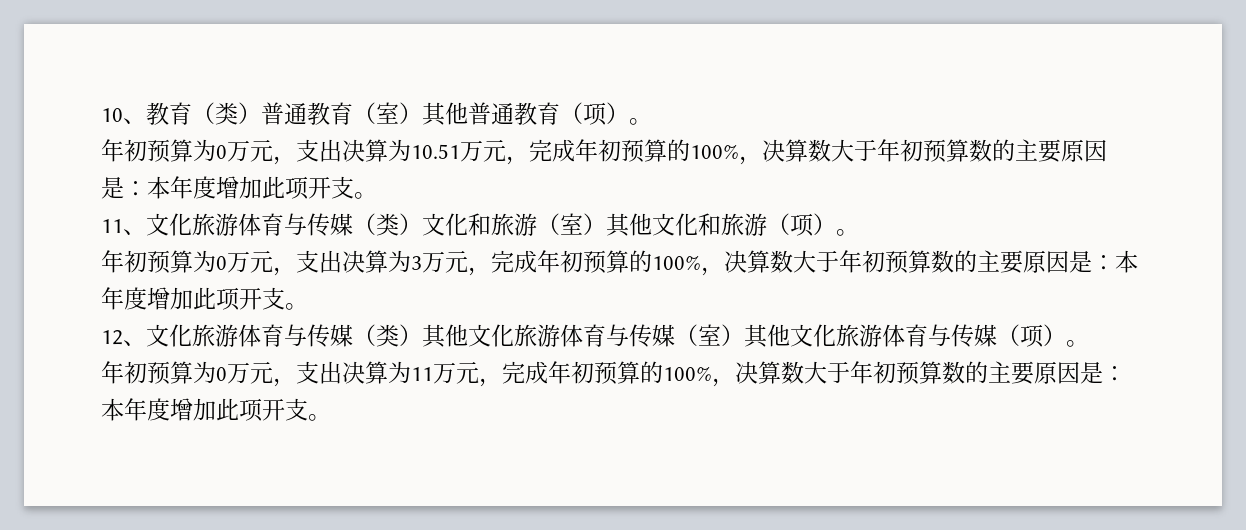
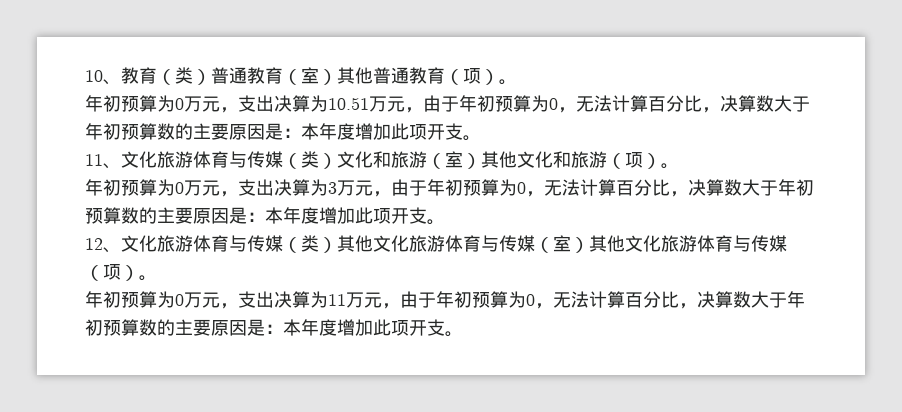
[529,139,739,163] 完成年初预算的100% -> [423,95,702,113] 由于年初预算为0，无法计算百分比
[491,250,701,274] 完成年初预算的100% -> [391,179,670,197] 由于年初预算为0，无法计算百分比
[502,361,712,385] 完成年初预算的100% -> [400,291,679,309] 由于年初预算为0，无法计算百分比

